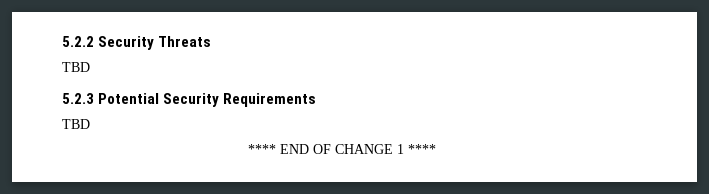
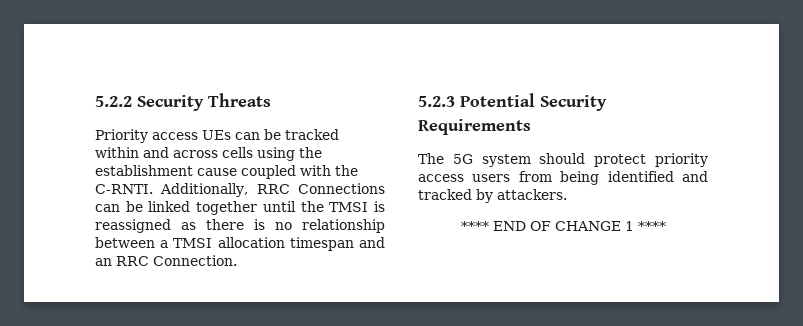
[62,62,90,72] [62,93,317,107] [62,119,90,129] TBD // 5.2.3 Potential Security Requirements // TBD -> [95,129,339,143] [95,147,322,161] [95,165,358,179] [95,183,385,197] [95,201,386,215] [95,219,385,233] [95,237,385,251] [95,255,237,266] [418,93,607,111] [418,119,531,135] [418,153,708,167] [418,171,708,185] [418,189,567,203] Priority access UEs can be tracked within and across cells using the establishment cause coupled with the C-RNTI. Additionally, RRC Connections can be linked together until the TMSI is reassigned as there is no relationship between a TMSI allocation timespan and an RRC Connection. // 5.2.3 Potential Security Requirements // The 5G system should protect priority access users from being identified and tracked by attackers.

